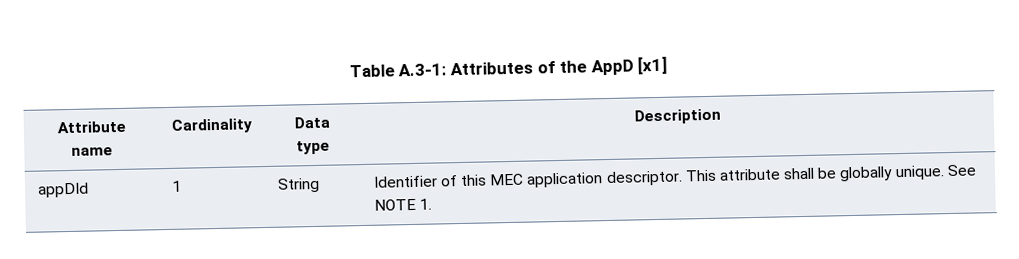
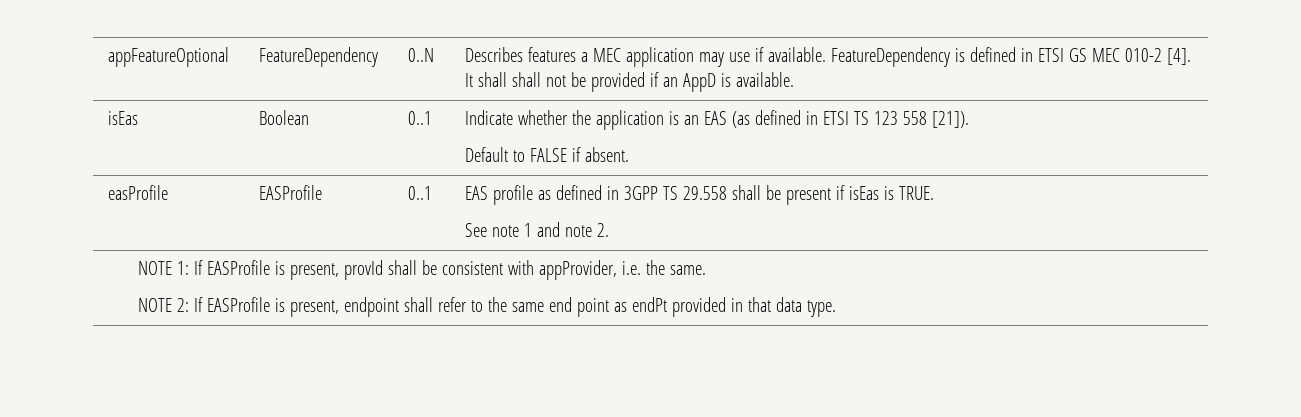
[348,56,668,78] [56,120,126,134] [71,147,113,156] [170,118,253,134] [294,116,330,129] [296,140,330,155] [633,108,721,125] [37,182,89,198] [170,180,182,192] [276,177,320,193] [372,164,977,188] [373,198,432,211] Table A.3-1: Attributes of the AppD [x1] // Attribute name | Cardinality | Data type | Description // appDId | 1 | String | Identifier of this MEC application descriptor. This attribute shall be globally unique. See NOTE 1. -> [107,47,229,67] [258,47,378,67] [407,48,434,62] [464,47,1191,67] [464,72,794,92] [107,111,138,125] [258,110,309,125] [407,111,432,125] [464,110,969,130] [464,147,629,162] [107,185,168,200] [258,185,322,200] [407,186,432,200] [464,185,934,205] [464,222,609,237] [138,260,707,280] [138,297,837,317] appFeatureOptional | FeatureDependency | 0..N | Describes features a MEC application may use if available. FeatureDependency is defined in ETSI GS MEC 010-2 [4]. It shall shall not be provided if an AppD is available. // isEas | Boolean | 0..1 | Indicate whether the application is an EAS (as defined in ETSI TS 123 558 [21]). // Default to FALSE if absent. // easProfile | EASProfile | 0..1 | EAS profile as defined in 3GPP TS 29.558 shall be present if isEas is TRUE. // See note 1 and note 2. // NOTE 1: If EASProfile is present, provId shall be consistent with appProvider, i.e. the same. // NOTE 2: If EASProfile is present, endpoint shall refer to the same end point as endPt provided in that data type.

